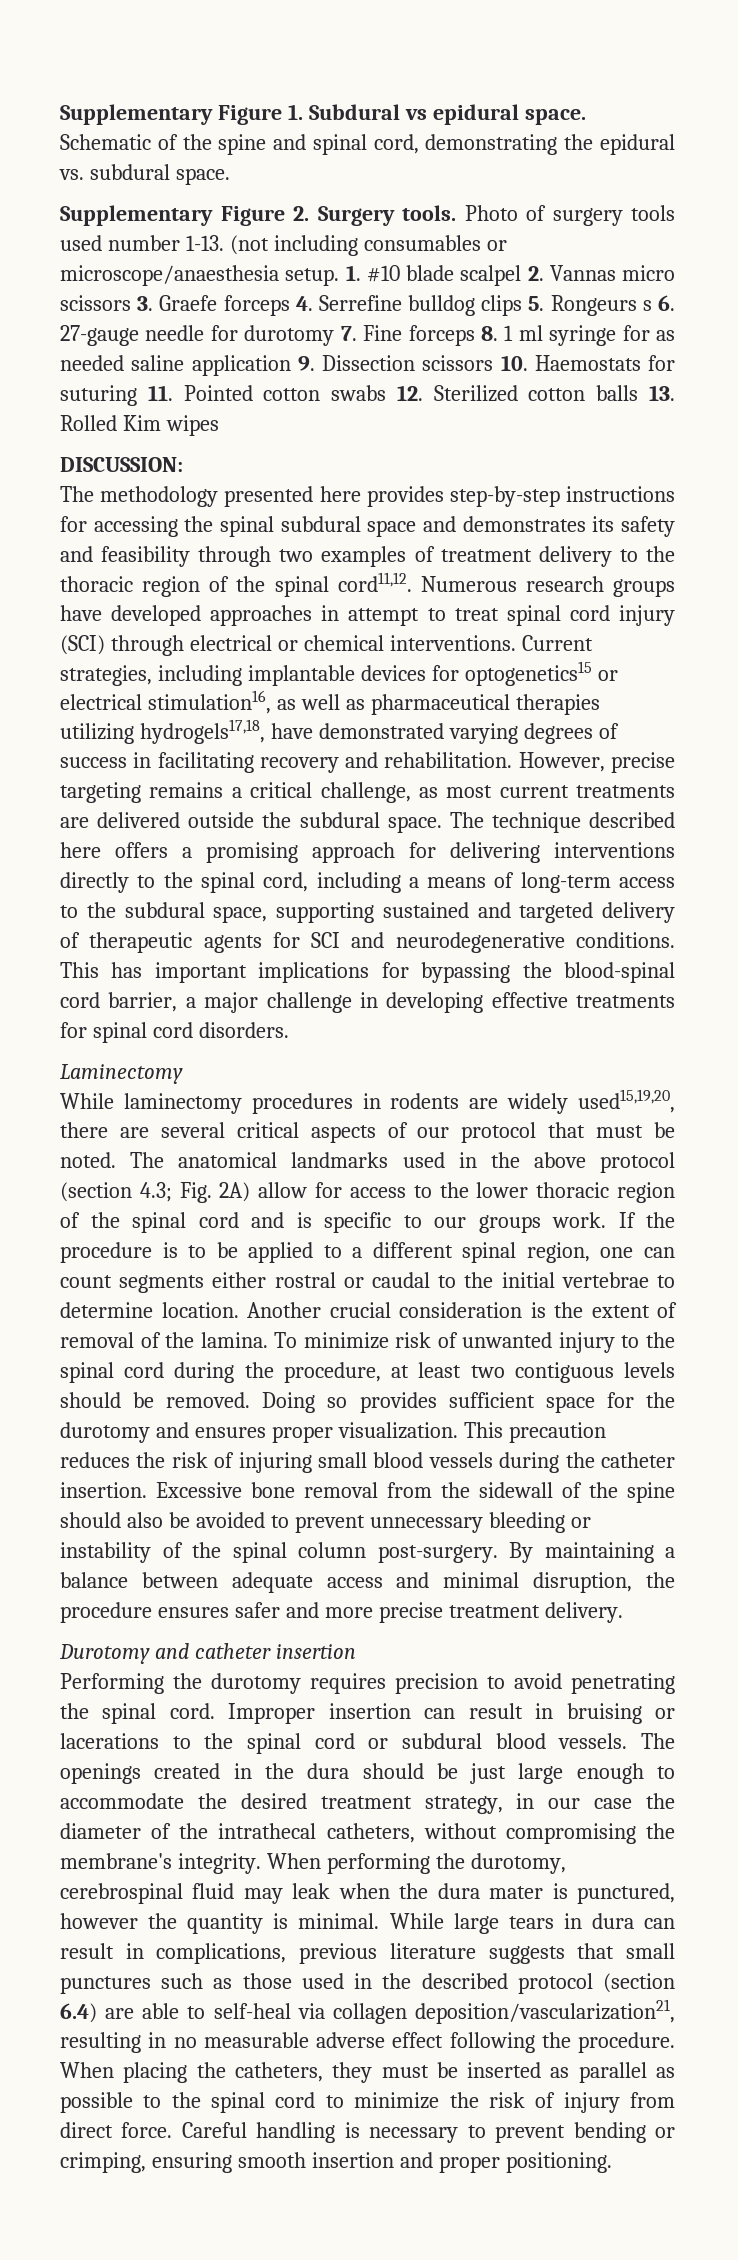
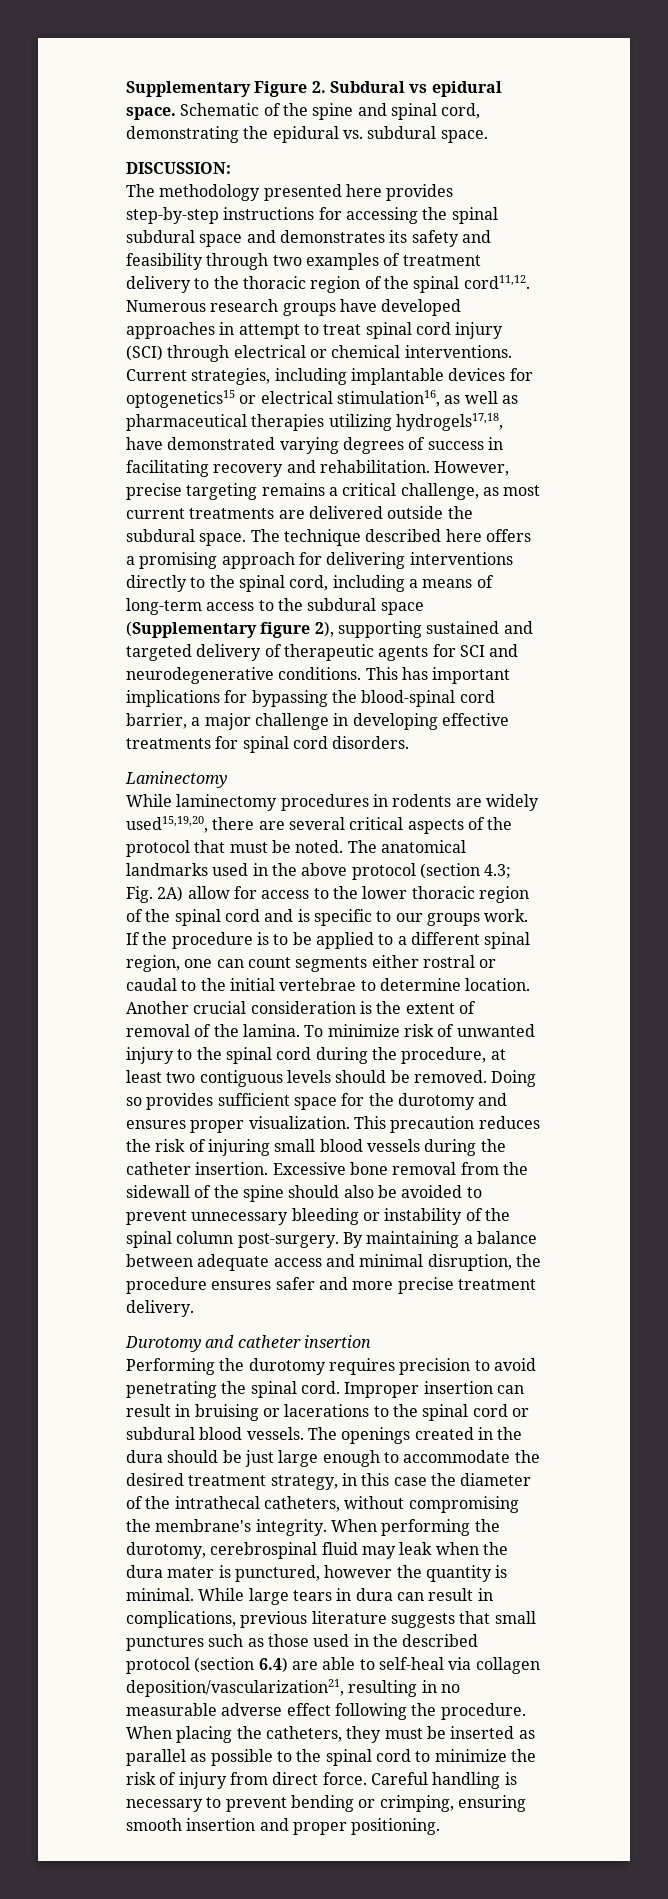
[60,104,303,125] Supplementary Figure 1. -> [126,81,326,97] Supplementary Figure 2.
[60,205,675,226] [60,235,507,256] [60,265,675,286] [60,295,675,316] [60,325,675,346] [60,355,675,376] [60,385,675,406] [60,415,219,436] // Supplementary Figure 2. Surgery tools. Photo of surgery tools used number 1-13. (not including consumables or microscope/anaesthesia setup. 1. #10 blade scalpel 2. Vannas micro scissors 3. Graefe forceps 4. Serrefine bulldog clips 5. Rongeurs s 6. 27-gauge needle for durotomy 7. Fine forceps 8. 1 ml syringe for as needed saline application 9. Dissection scissors 10. Haemostats for suturing 11. Pointed cotton swabs 12. Sterilized cotton balls 13. Rolled Kim wipes -> (488, 136) none
[213,906,268,923] space, -> [380,602,424,615] [126,621,334,638] space (Supplementary figure 2),
[417,1127,450,1138] our -> [487,817,513,830] the
[548,1798,581,1809] our -> [361,1473,390,1486] this

